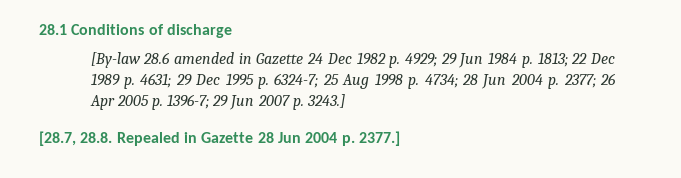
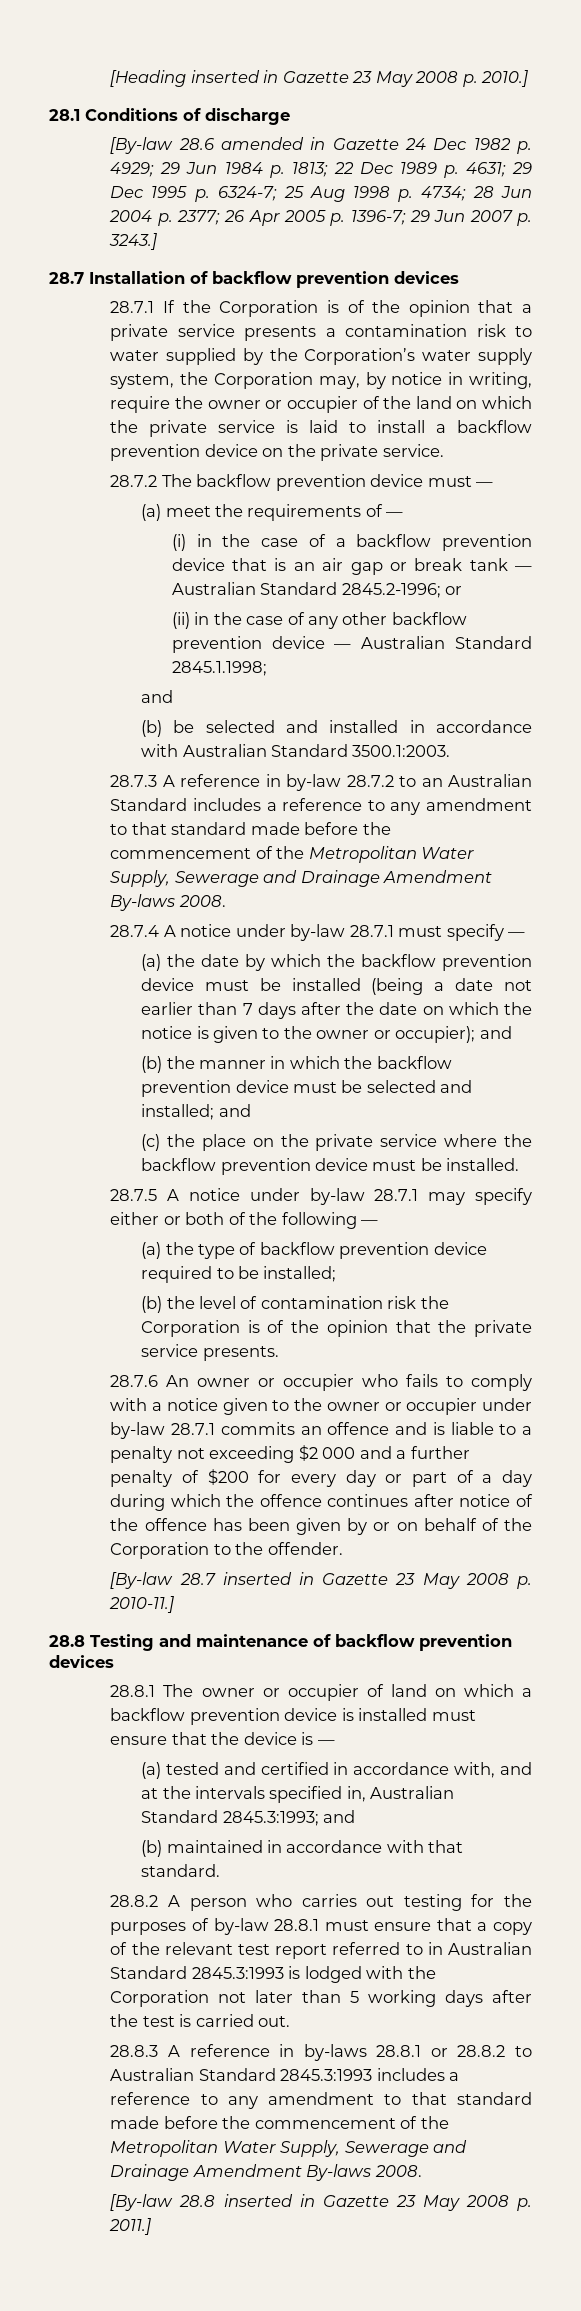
(39, 29) none -> [110,70,529,87] [Heading inserted in Gazette 23 May 2008 p. 2010.] //
[39,131,400,146] [28.7, 28.8. Repealed in Gazette 28 Jun 2004 p. 2377.] -> [49,271,459,288] [110,300,533,317] [110,324,532,341] [110,348,532,365] [110,372,532,389] [110,396,533,413] [110,420,532,437] [110,444,444,461] [110,474,494,491] [141,504,404,521] [171,534,532,551] [171,558,533,575] [171,582,463,598] [171,612,467,629] [171,636,532,653] [171,661,267,676] [141,690,174,703] [141,720,532,737] [141,744,451,757] [110,774,533,791] [110,798,532,815] [110,822,391,835] [110,846,475,863] [110,870,493,887] [110,894,226,911] [110,924,526,941] [141,954,532,971] [141,978,532,995] [141,1002,533,1019] [141,1026,512,1043] [141,1056,452,1073] [141,1080,473,1097] [141,1104,251,1120] [141,1134,532,1151] [141,1158,520,1175] [110,1188,532,1205] [110,1212,379,1229] [141,1242,487,1259] [141,1266,337,1283] [141,1296,449,1313] [141,1320,532,1337] [141,1344,279,1361] [110,1374,533,1391] [110,1398,532,1415] [110,1422,532,1439] [110,1445,470,1463] [110,1469,533,1487] [110,1494,533,1511] [110,1518,533,1535] [110,1542,343,1559] [110,1572,532,1589] [109,1596,175,1613] [49,1634,512,1651] [49,1655,114,1668] [110,1684,533,1701] [110,1708,476,1725] [110,1732,335,1745] [141,1762,532,1779] [141,1786,455,1803] [141,1810,355,1826] [141,1840,464,1857] [141,1864,221,1877] [110,1894,533,1911] [110,1918,532,1935] [110,1942,533,1959] [110,1966,436,1983] [110,1990,532,2007] [110,2014,291,2027] [110,2044,533,2061] [110,2068,460,2081] [110,2092,533,2109] [110,2116,449,2129] [110,2140,468,2157] [110,2164,422,2181] [110,2194,532,2211] [109,2218,152,2235] 28.7 Installation of backflow prevention devices // 28.7.1 If the Corporation is of the opinion that a private service presents a contamination risk to water supplied by the Corporation’s water supply system, the Corporation may, by notice in writing, require the owner or occupier of the land on which the private service is laid to install a backflow prevention device on the private service. // 28.7.2 The backflow prevention device must — // (a) meet the requirements of — // (i) in the case of a backflow prevention device that is an air gap or break tank — Australian Standard 2845.2-1996; or // (ii) in the case of any other backflow prevention device — Australian Standard 2845.1.1998; // and // (b) be selected and installed in accordance with Australian Standard 3500.1:2003. // 28.7.3 A reference in by-law 28.7.2 to an Australian Standard includes a reference to any amendment to that standard made before the commencement of the Metropolitan Water Supply, Sewerage and Drainage Amendment By-laws 2008. // 28.7.4 A notice under by-law 28.7.1 must specify — // (a) the date by which the backflow prevention device must be installed (being a date not earlier than 7 days after the date on which the notice is given to the owner or occupier); and // (b) the manner in which the backflow prevention device must be selected and installed; and // (c) the place on the private service where the backflow prevention device must be installed. // 28.7.5 A notice under by-law 28.7.1 may specify either or both of the following — // (a) the type of backflow prevention device required to be installed; // (b) the level of contamination risk the Corporation is of the opinion that the private service presents. // 28.7.6 An owner or occupier who fails to comply with a notice given to the owner or occupier under by-law 28.7.1 commits an offence and is liable to a penalty not exceeding $2 000 and a further penalty of $200 for every day or part of a day during which the offence continues after notice of the offence has been given by or on behalf of the Corporation to the offender. // [By-law 28.7 inserted in Gazette 23 May 2008 p. 2010-11.] // 28.8 Testing and maintenance of backflow prevention devices // 28.8.1 The owner or occupier of land on which a backflow prevention device is installed must ensure that the device is — // (a) tested and certified in accordance with, and at the intervals specified in, Australian Standard 2845.3:1993; and // (b) maintained in accordance with that standard. // 28.8.2 A person who carries out testing for the purposes of by-law 28.8.1 must ensure that a copy of the relevant test report referred to in Australian Standard 2845.3:1993 is lodged with the Corporation not later than 5 working days after the test is carried out. // 28.8.3 A reference in by-laws 28.8.1 or 28.8.2 to Australian Standard 2845.3:1993 includes a reference to any amendment to that standard made before the commencement of the Metropolitan Water Supply, Sewerage and Drainage Amendment By-laws 2008. // [By-law 28.8 inserted in Gazette 23 May 2008 p. 2011.]

